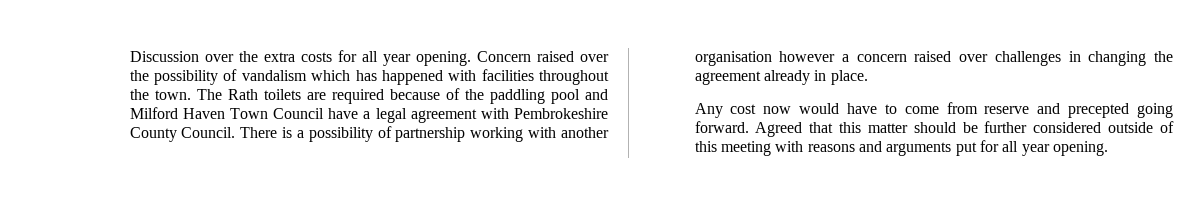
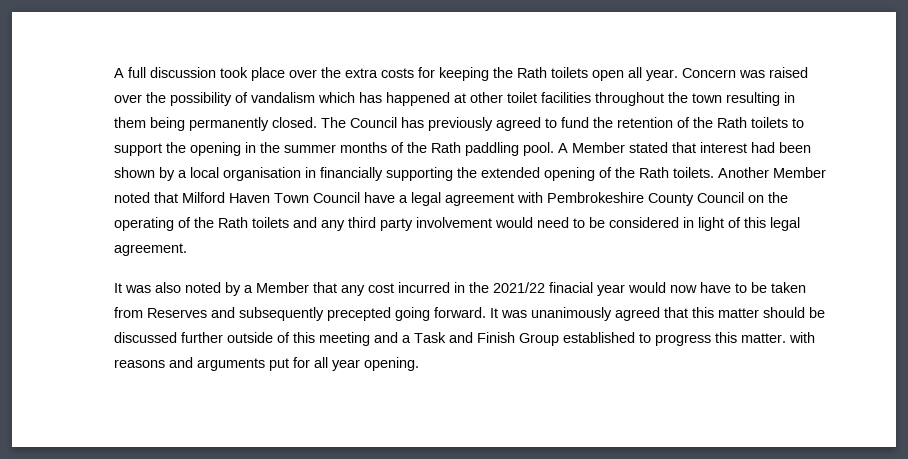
[129,51,199,62] Discussion -> [113,67,285,81] A full discussion took place
[361,51,531,66] all year opening. Concern -> [438,67,765,81] keeping the Rath toilets open all year. Concern was
[448,69,609,85] [129,88,608,104] with facilities throughout the town. The Rath toilets are required because of the paddling pool and -> [453,92,795,106] [113,117,804,131] [113,142,811,156] [113,167,826,181] [113,192,178,203] at other toilet facilities throughout the town resulting in them being permanently closed. The Council has previously agreed to fund the retention of the Rath toilets to support the opening in the summer months of the Rath paddling pool. A Member stated that interest had been shown by a local organisation in financially supporting the extended opening of the Rath toilets. Another Member noted that
[181,126,609,142] [694,51,1173,66] [694,70,868,85] [694,102,1173,118] [694,121,803,137] Council. There is a possibility of partnership working with another organisation however a concern raised over challenges in changing the agreement already in place. // Any cost now would have to come from reserve and precepted going forward. Agreed -> [696,192,788,203] [113,217,800,231] [113,243,187,256] [113,282,806,296] [113,307,660,321] Council on the operating of the Rath toilets and any third party involvement would need to be considered in light of this legal agreement. // It was also noted by a Member that any cost incurred in the 2021/22 finacial year would now have to be taken from Reserves and subsequently precepted going forward. It was unanimously agreed
[984,121,1102,133] further considered -> [113,332,223,343] discussed further
(771, 148) none -> [373,332,786,346] and a Task and Finish Group established to progress this matter.

